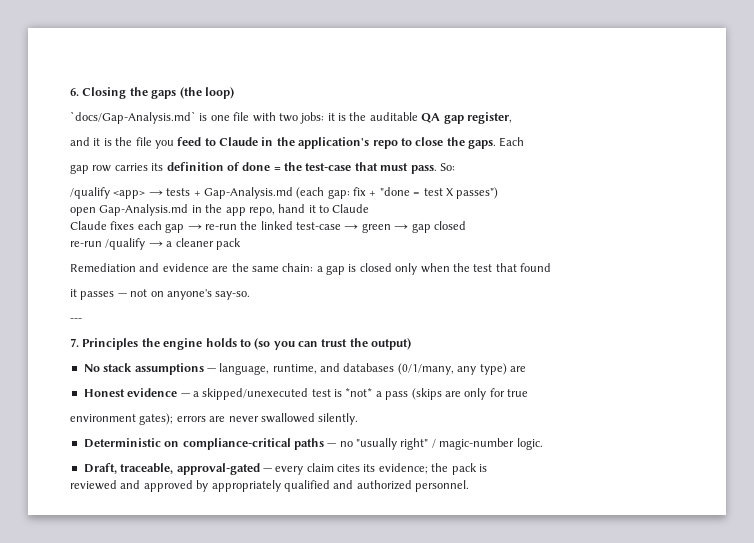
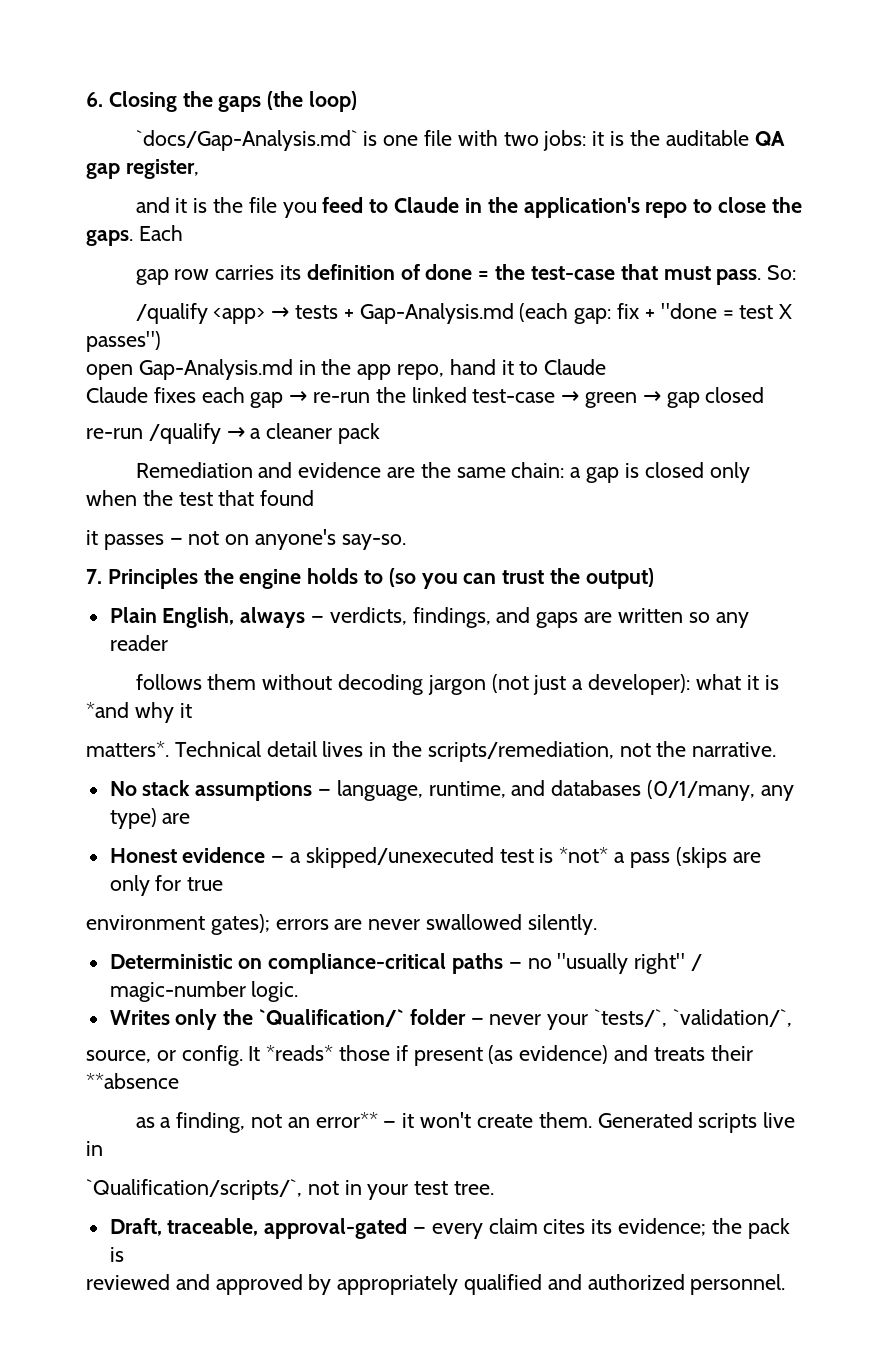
[70,318,82,322] // --- -> (406, 542) none
(412, 344) none -> [109,607,749,628] [109,635,168,651] [135,674,779,695] [86,702,192,723] [86,741,777,762] // Plain English, always — verdicts, findings, and gaps are written so any reader // follows them without decoding jargon (not just a developer): what it is *and why it // matters*. Technical detail lives in the scripts/remediation, not the narrative.
(543, 444) none -> [109,1009,792,1030] [86,1045,753,1066] [86,1073,179,1089] [135,1112,796,1133] [86,1141,103,1156] [86,1179,495,1200] // Writes only the `Qualification/` folder — never your `tests/`, `validation/`, // source, or config. It *reads* those if present (as evidence) and treats their **absence // as a finding, not an error** — it won't create them. Generated scripts live in // `Qualification/scripts/`, not in your test tree.

